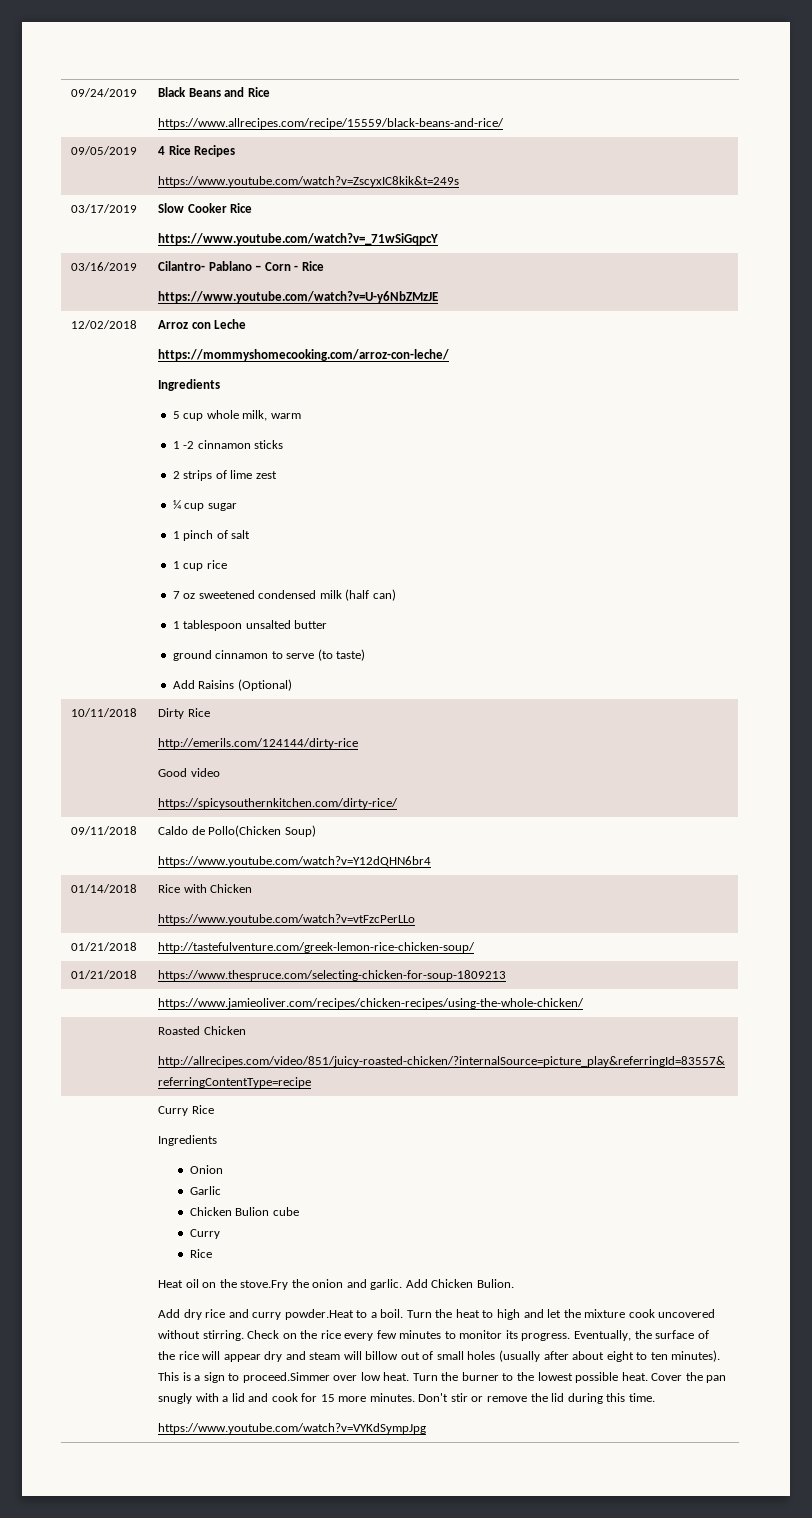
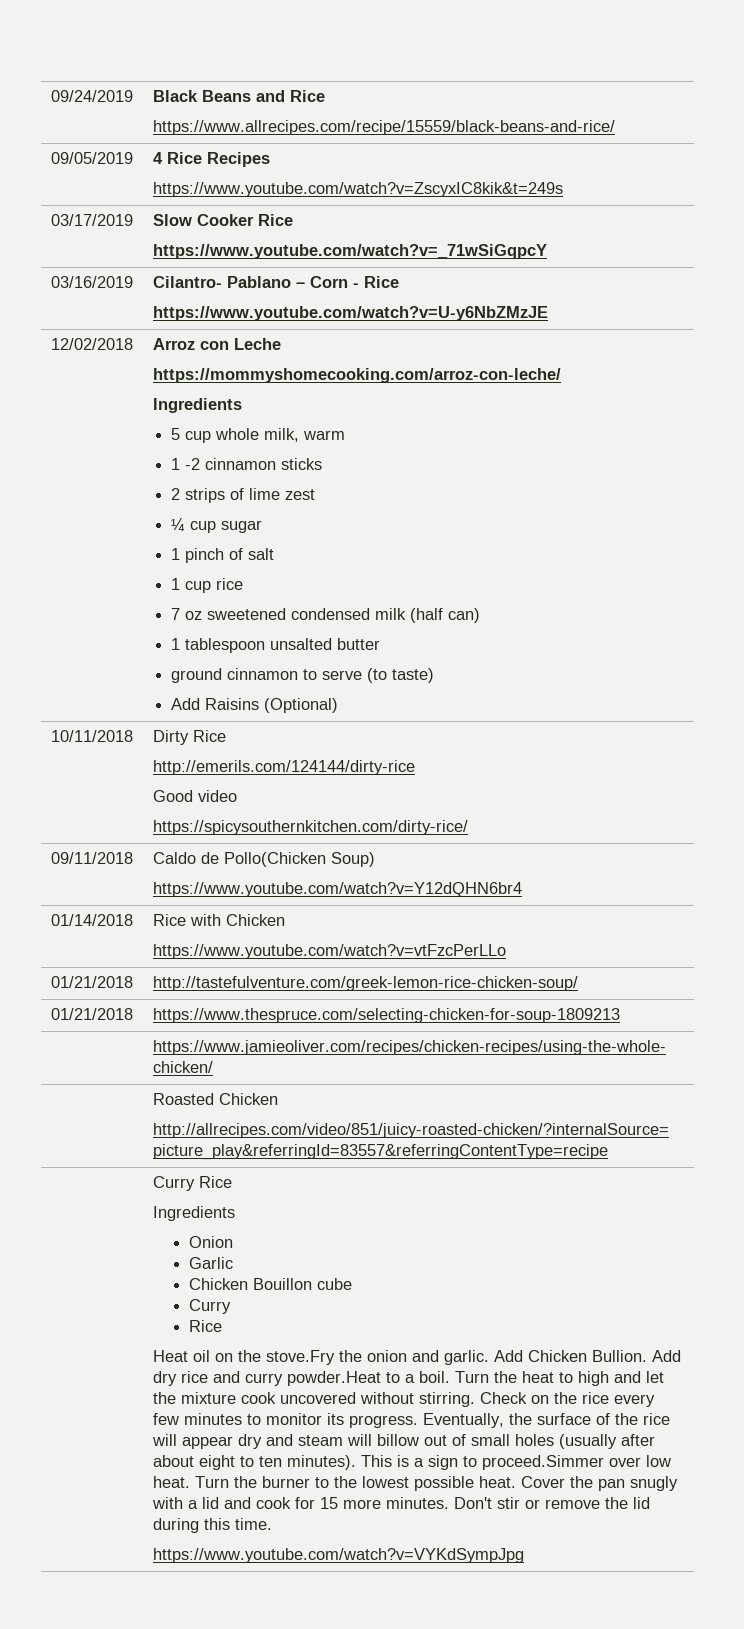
[235,1207,270,1216] Bulion -> [252,1278,312,1290] Bouillon
[476,1279,514,1288] Bulion. // -> [591,1350,647,1362] Bullion.

